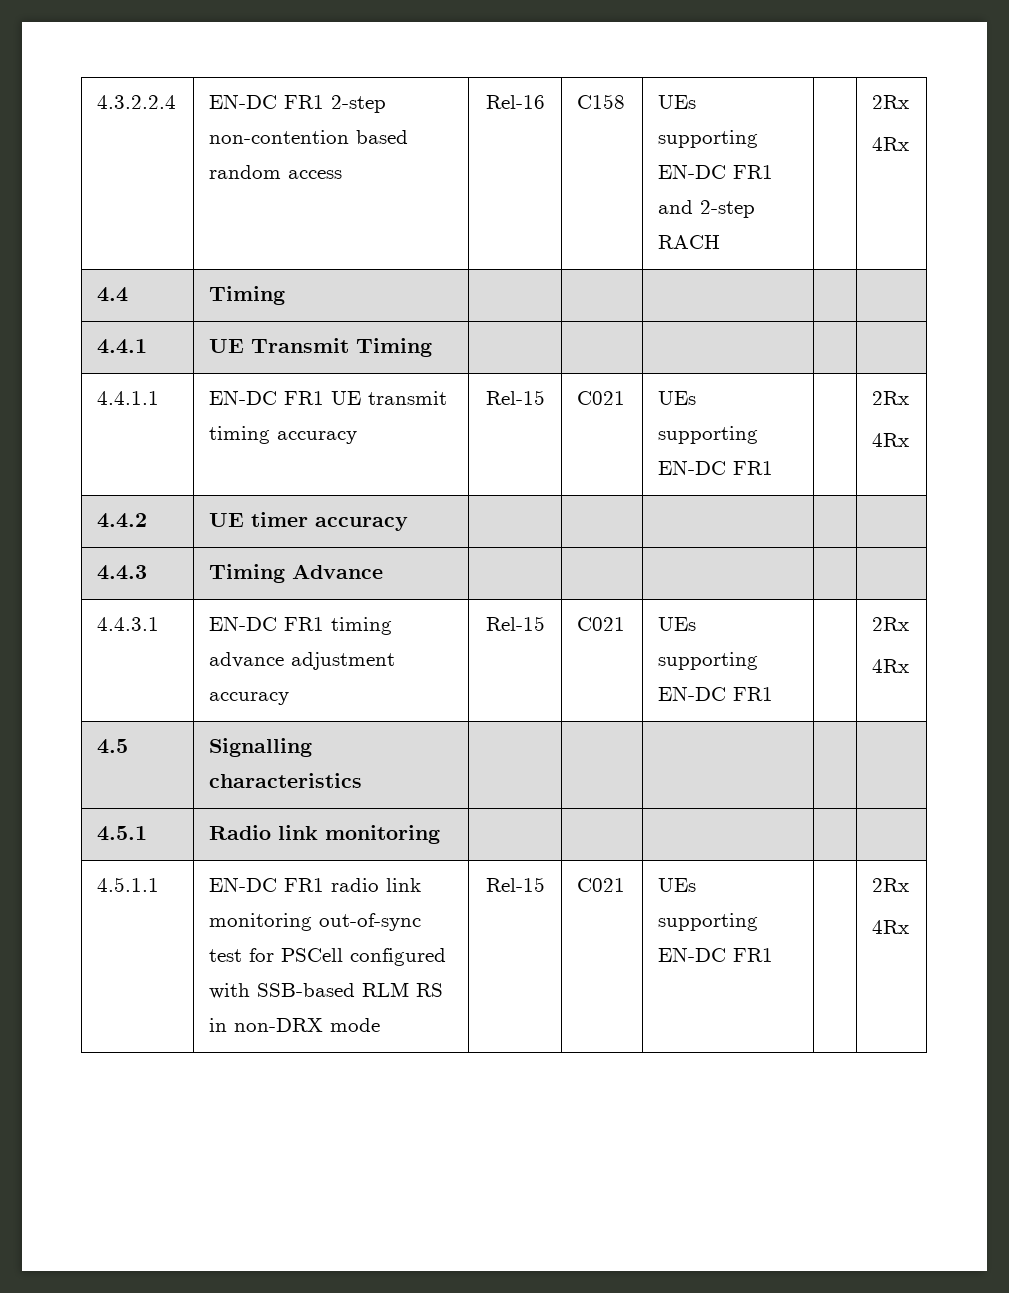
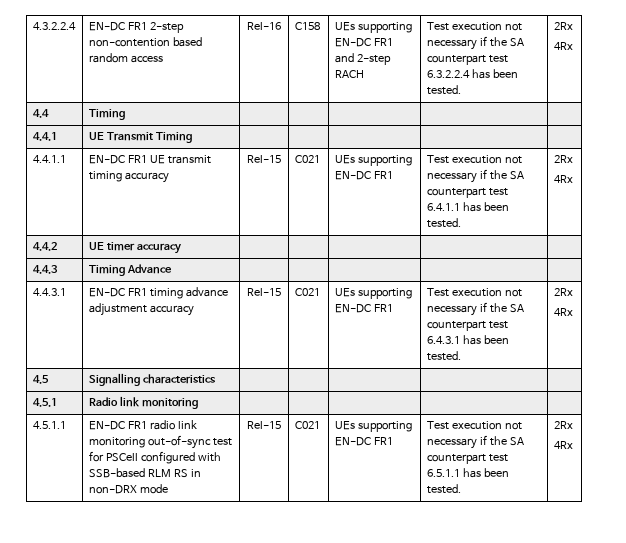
(721, 242) none -> [426,22,522,31] [426,36,524,50] [426,55,508,65] [426,69,518,79] [426,85,461,95] Test execution not necessary if the SA counterpart test 6.3.2.2.4 has been tested.
(774, 468) none -> [426,155,522,164] [426,169,524,183] [426,188,508,198] [426,202,509,212] [426,218,461,228] Test execution not necessary if the SA counterpart test 6.4.1.1 has been tested.
(774, 694) none -> [426,288,522,297] [426,302,524,316] [426,321,508,331] [426,335,509,345] [426,351,461,361] Test execution not necessary if the SA counterpart test 6.4.3.1 has been tested.
(774, 955) none -> [426,421,522,430] [426,435,524,449] [426,454,508,464] [426,468,509,478] [426,484,461,494] Test execution not necessary if the SA counterpart test 6.5.1.1 has been tested.

